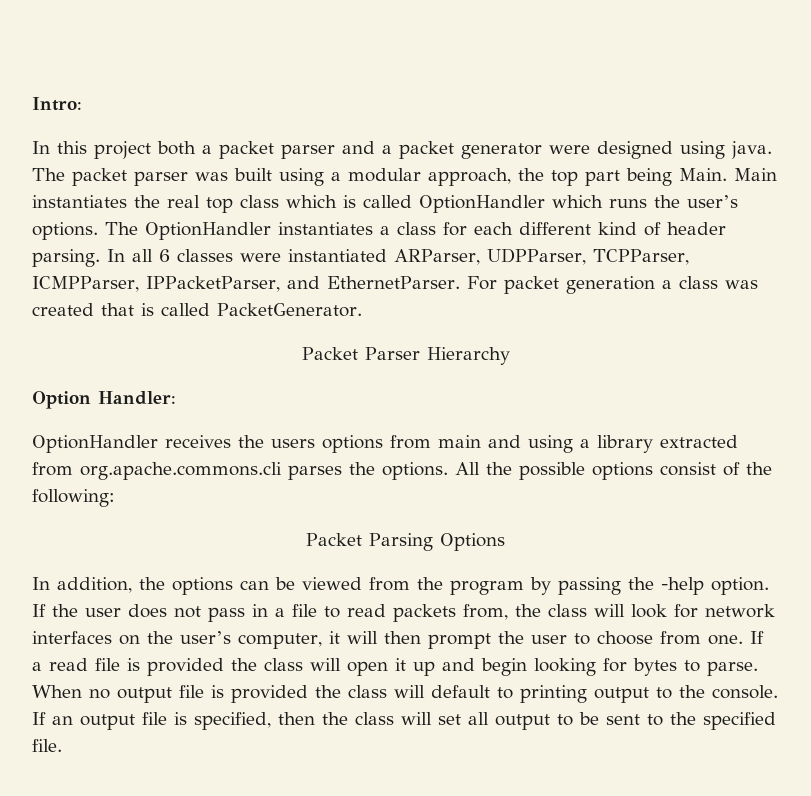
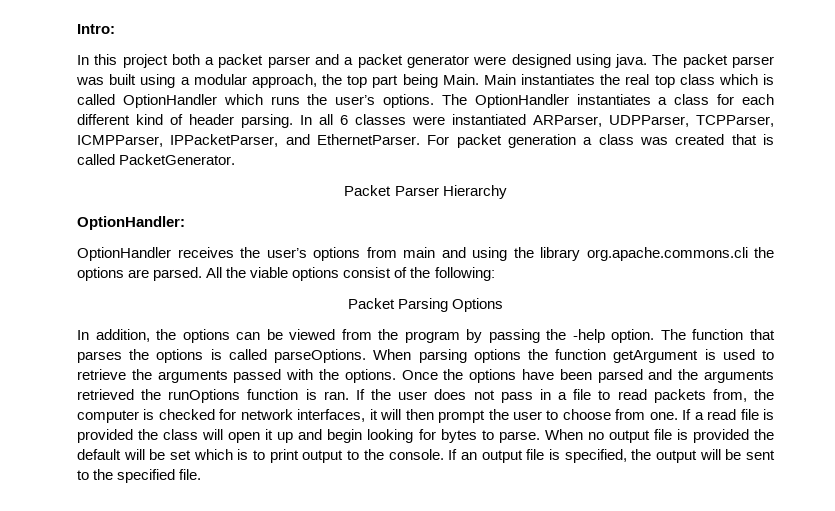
[32,391,176,409] Option Handler: -> [77,216,185,230] OptionHandler:
[271,439,315,448] users -> [266,248,307,258] user’s
[580,435,738,453] [32,462,448,480] a library extracted from org.apache.commons.cli parses the options. -> [513,247,774,261] [77,267,203,281] the library org.apache.commons.cli the options are parsed.
[519,462,585,480] possible -> [250,267,289,278] viable
(769, 586) none -> [660,329,775,340] [77,349,774,363] [77,369,774,383] [77,389,349,403] The function that parses the options is called parseOptions. When parsing options the function getArgument is used to retrieve the arguments passed with the options. Once the options have been parsed and the arguments retrieved the runOptions function is ran.
[548,604,775,618] [32,631,322,649] class will look for network interfaces on the user’s computer, -> [77,409,366,423] computer is checked for network interfaces,
[348,685,587,703] class will default to printing -> [77,449,299,463] default will be set which is to print
[278,712,573,730] then the class will set all output to -> [631,449,721,463] the output will

